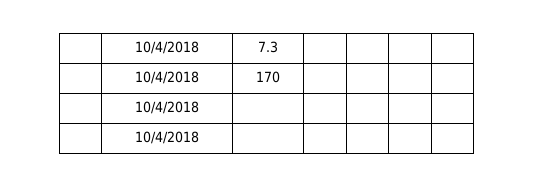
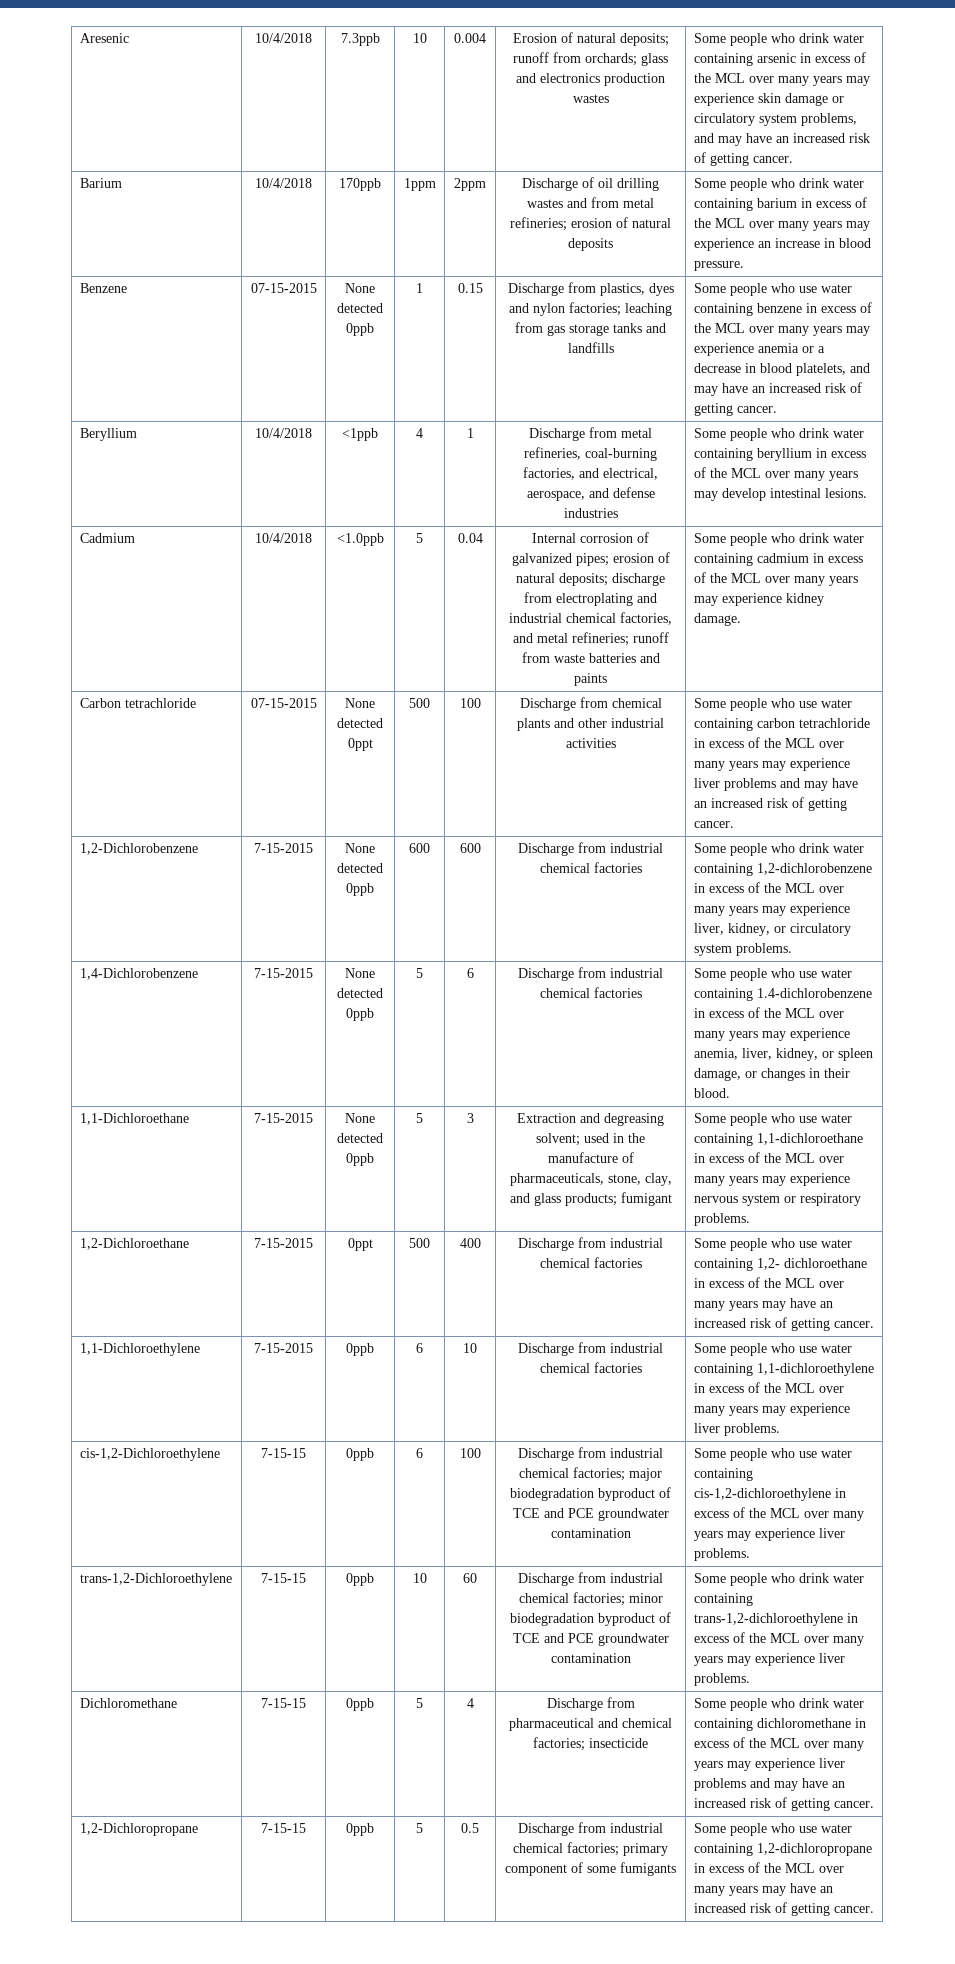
[135,41,199,54] [258,41,278,53] [135,71,199,84] [256,71,280,83] [135,101,199,114] [135,131,199,144] | 10/4/2018 | 7.3 | | | | // | 10/4/2018 | 170 | | | | // | 10/4/2018 | | | | | // | 10/4/2018 | | | | | -> [79,33,129,43] [255,33,312,43] [340,33,380,46] [412,33,427,43] [454,33,486,43] [512,32,669,46] [513,52,668,66] [516,73,665,86] [572,94,609,103] [693,33,864,46] [693,52,866,66] [693,73,870,86] [693,93,844,106] [693,113,857,126] [693,133,870,146] [693,152,793,166] [79,178,122,188] [255,178,312,188] [339,178,381,191] [403,178,436,191] [454,178,486,191] [522,177,659,191] [527,197,654,208] [510,217,671,231] [568,238,613,251] [693,178,864,191] [693,197,867,211] [693,218,870,231] [693,238,871,251] [693,261,744,271] [79,283,127,293] [250,283,317,293] [345,283,375,293] [337,303,383,313] [346,323,374,336] [416,283,423,293] [457,283,483,293] [507,282,674,296] [509,302,672,316] [515,322,666,336] [567,342,614,353] [693,283,852,296] [693,302,872,316] [693,323,870,336] [693,343,825,356] [693,363,870,376] [693,382,862,396] [693,403,777,416] [79,428,137,441] [255,428,312,438] [342,428,378,441] [416,428,423,438] [466,428,474,438] [529,427,652,441] [524,447,657,461] [523,467,658,480] [526,487,655,501] [563,508,618,518] [693,428,864,441] [693,448,866,461] [693,467,858,481] [693,488,867,501] [79,533,135,543] [255,533,312,543] [336,533,384,546] [416,533,423,543] [457,533,483,543] [532,532,649,543] [511,552,670,566] [516,573,665,586] [524,592,657,606] [509,612,672,625] [512,632,669,646] [521,652,660,663] [574,673,607,686] [693,533,864,546] [693,553,863,566] [693,572,858,586] [693,593,824,606] [693,613,741,626] [79,698,196,708] [250,698,317,708] [345,698,375,708] [337,718,383,728] [347,738,373,751] [409,698,430,708] [459,698,481,708] [519,697,662,711] [517,718,664,731] [565,738,616,748] [693,698,852,711] [693,718,870,731] [693,737,844,748] [693,758,850,771] [693,778,858,791] [693,797,847,811] [693,821,734,828] [79,843,198,855] [254,843,313,853] [345,843,375,853] [337,863,383,873] [346,883,374,896] [409,843,430,853] [459,843,481,853] [518,842,663,856] [539,862,642,873] [693,843,864,856] [693,863,872,876] [693,882,844,893] [693,903,850,916] [693,923,851,936] [693,943,792,956] [79,968,198,980] [254,968,313,978] [345,968,375,978] [337,988,383,998] [346,1008,374,1021] [416,968,423,978] [466,968,474,978] [518,967,663,981] [539,987,642,998] [693,968,852,981] [693,988,872,1001] [693,1007,844,1018] [693,1028,850,1041] [693,1048,873,1061] [693,1068,850,1081] [693,1088,730,1098] [79,1113,189,1125] [254,1113,313,1123] [345,1113,375,1123] [337,1133,383,1143] [346,1153,374,1166] [416,1113,423,1123] [466,1113,474,1123] [517,1113,664,1126] [536,1133,645,1146] [547,1152,634,1163] [509,1173,672,1186] [509,1192,672,1206] [693,1113,852,1126] [693,1133,863,1146] [693,1152,844,1163] [693,1173,850,1186] [693,1193,861,1206] [693,1213,750,1226] [79,1238,189,1250] [254,1238,313,1248] [347,1238,373,1251] [409,1238,430,1248] [459,1238,481,1248] [518,1237,663,1251] [539,1257,642,1268] [693,1238,852,1251] [693,1258,867,1271] [693,1277,844,1288] [693,1298,833,1311] [693,1317,874,1331] [79,1343,200,1356] [254,1343,313,1353] [346,1343,374,1356] [416,1343,423,1353] [463,1343,477,1353] [518,1342,663,1356] [539,1362,642,1373] [693,1343,852,1356] [693,1363,874,1376] [693,1382,844,1393] [693,1403,850,1416] [693,1423,780,1436] [79,1448,220,1461] [261,1448,306,1458] [346,1448,374,1461] [416,1448,423,1458] [459,1448,481,1458] [518,1447,663,1461] [519,1467,662,1481] [510,1487,671,1501] [512,1508,669,1521] [550,1528,631,1538] [693,1448,852,1461] [693,1468,753,1481] [693,1488,846,1501] [693,1507,864,1521] [693,1528,845,1541] [693,1548,750,1561] [79,1573,232,1586] [261,1573,306,1583] [346,1573,374,1586] [412,1573,427,1583] [463,1573,477,1583] [518,1572,663,1586] [518,1592,663,1606] [510,1612,671,1626] [512,1633,669,1646] [550,1653,631,1663] [693,1573,864,1586] [693,1593,753,1606] [693,1613,858,1626] [693,1632,864,1646] [693,1653,845,1666] [693,1673,750,1686] [79,1698,177,1708] [261,1698,306,1708] [346,1698,374,1711] [416,1698,423,1708] [466,1698,474,1708] [546,1697,635,1711] [509,1718,672,1731] [533,1737,648,1751] [693,1698,864,1711] [693,1718,866,1731] [693,1737,864,1751] [693,1758,845,1771] [693,1778,845,1791] [693,1797,874,1811] [79,1823,198,1836] [261,1823,306,1833] [346,1823,374,1836] [416,1823,423,1833] [461,1823,479,1833] [518,1822,663,1836] [513,1842,668,1856] [505,1862,676,1876] [693,1823,852,1836] [693,1843,872,1856] [693,1862,844,1873] [693,1883,833,1896] [693,1902,874,1916] Aresenic | 10/4/2018 | 7.3ppb | 10 | 0.004 | Erosion of natural deposits; runoff from orchards; glass and electronics production wastes | Some people who drink water containing arsenic in excess of the MCL over many years may experience skin damage or circulatory system problems, and may have an increased risk of getting cancer. // Barium | 10/4/2018 | 170ppb | 1ppm | 2ppm | Discharge of oil drilling wastes and from metal refineries; erosion of natural deposits | Some people who drink water containing barium in excess of the MCL over many years may experience an increase in blood pressure. // Benzene | 07-15-2015 | None detected 0ppb | 1 | 0.15 | Discharge from plastics, dyes and nylon factories; leaching from gas storage tanks and landfills | Some people who use water containing benzene in excess of the MCL over many years may experience anemia or a decrease in blood platelets, and may have an increased risk of getting cancer. // Beryllium | 10/4/2018 | <1ppb | 4 | 1 | Discharge from metal refineries, coal-burning factories, and electrical, aerospace, and defense industries | Some people who drink water containing beryllium in excess of the MCL over many years may develop intestinal lesions. // Cadmium | 10/4/2018 | <1.0ppb | 5 | 0.04 | Internal corrosion of galvanized pipes; erosion of natural deposits; discharge from electroplating and industrial chemical factories, and metal refineries; runoff from waste batteries and paints | Some people who drink water containing cadmium in excess of the MCL over many years may experience kidney damage. // Carbon tetrachloride | 07-15-2015 | None detected 0ppt | 500 | 100 | Discharge from chemical plants and other industrial activities | Some people who use water containing carbon tetrachloride in excess of the MCL over many years may experience liver problems and may have an increased risk of getting cancer. // 1,2-Dichlorobenzene | 7-15-2015 | None detected 0ppb | 600 | 600 | Discharge from industrial chemical factories | Some people who drink water containing 1,2-dichlorobenzene in excess of the MCL over many years may experience liver, kidney, or circulatory system problems. // 1,4-Dichlorobenzene | 7-15-2015 | None detected 0ppb | 5 | 6 | Discharge from industrial chemical factories | Some people who use water containing 1.4-dichlorobenzene in excess of the MCL over many years may experience anemia, liver, kidney, or spleen damage, or changes in their blood. // 1,1-Dichloroethane | 7-15-2015 | None detected 0ppb | 5 | 3 | Extraction and degreasing solvent; used in the manufacture of pharmaceuticals, stone, clay, and glass products; fumigant | Some people who use water containing 1,1-dichloroethane in excess of the MCL over many years may experience nervous system or respiratory problems. // 1,2-Dichloroethane | 7-15-2015 | 0ppt | 500 | 400 | Discharge from industrial chemical factories | Some people who use water containing 1,2- dichloroethane in excess of the MCL over many years may have an increased risk of getting cancer. // 1,1-Dichloroethylene | 7-15-2015 | 0ppb | 6 | 10 | Discharge from industrial chemical factories | Some people who use water containing 1,1-dichloroethylene in excess of the MCL over many years may experience liver problems. // cis-1,2-Dichloroethylene | 7-15-15 | 0ppb | 6 | 100 | Discharge from industrial chemical factories; major biodegradation byproduct of TCE and PCE groundwater contamination | Some people who use water containing cis-1,2-dichloroethylene in excess of the MCL over many years may experience liver problems. // trans-1,2-Dichloroethylene | 7-15-15 | 0ppb | 10 | 60 | Discharge from industrial chemical factories; minor biodegradation byproduct of TCE and PCE groundwater contamination | Some people who drink water containing trans-1,2-dichloroethylene in excess of the MCL over many years may experience liver problems. // Dichloromethane | 7-15-15 | 0ppb | 5 | 4 | Discharge from pharmaceutical and chemical factories; insecticide | Some people who drink water containing dichloromethane in excess of the MCL over many years may experience liver problems and may have an increased risk of getting cancer. // 1,2-Dichloropropane | 7-15-15 | 0ppb | 5 | 0.5 | Discharge from industrial chemical factories; primary component of some fumigants | Some people who use water containing 1,2-dichloropropane in excess of the MCL over many years may have an increased risk of getting cancer.

